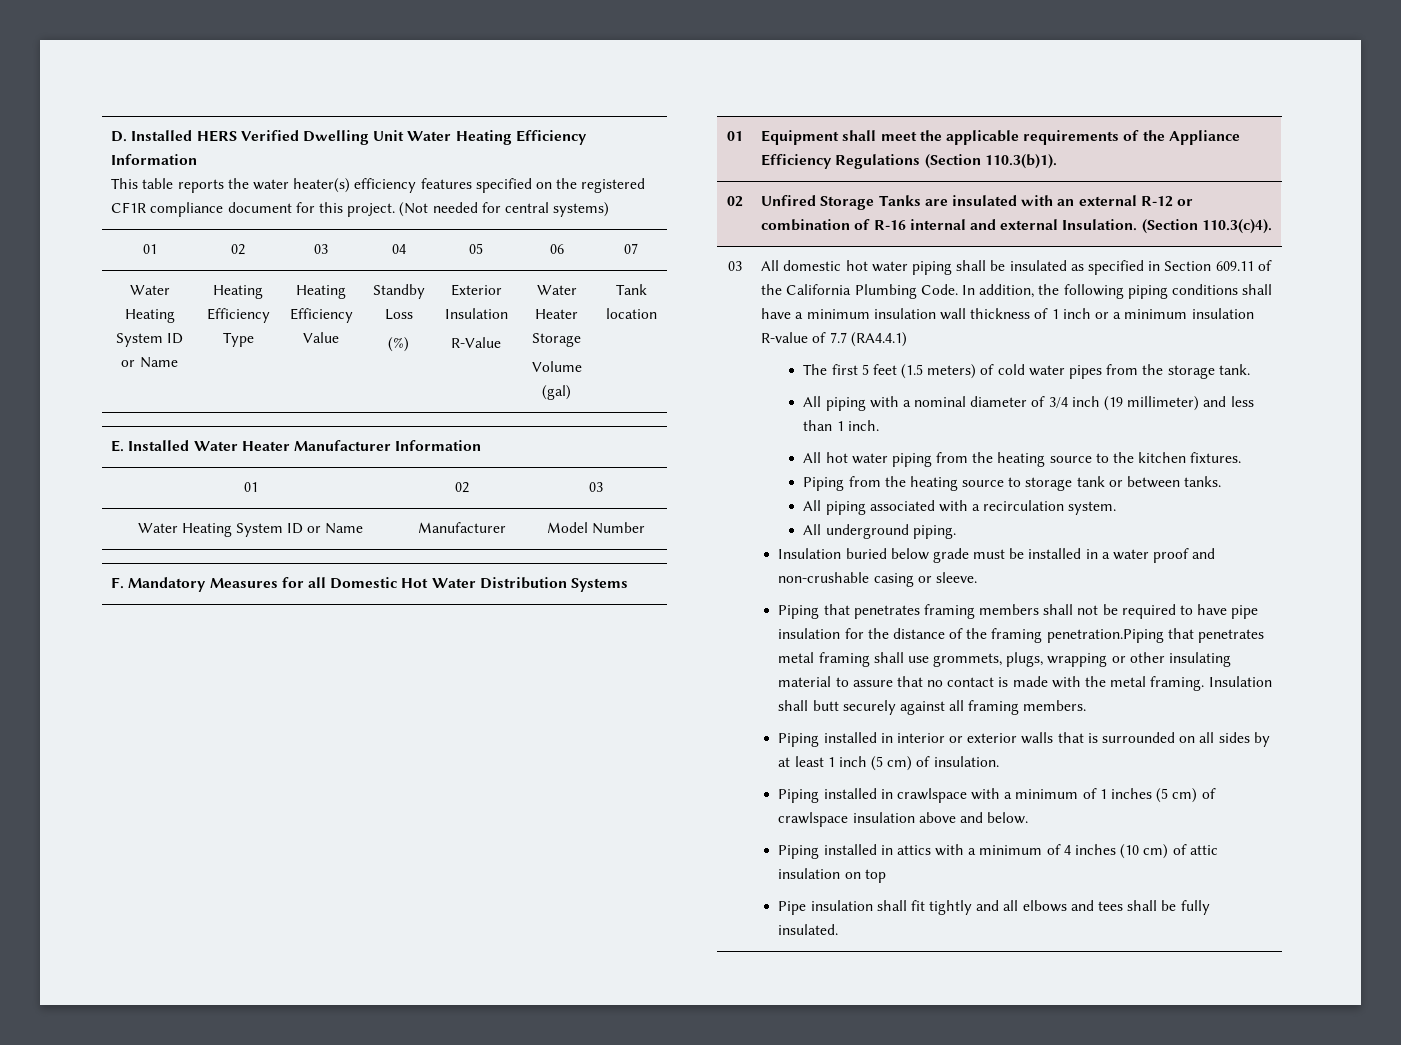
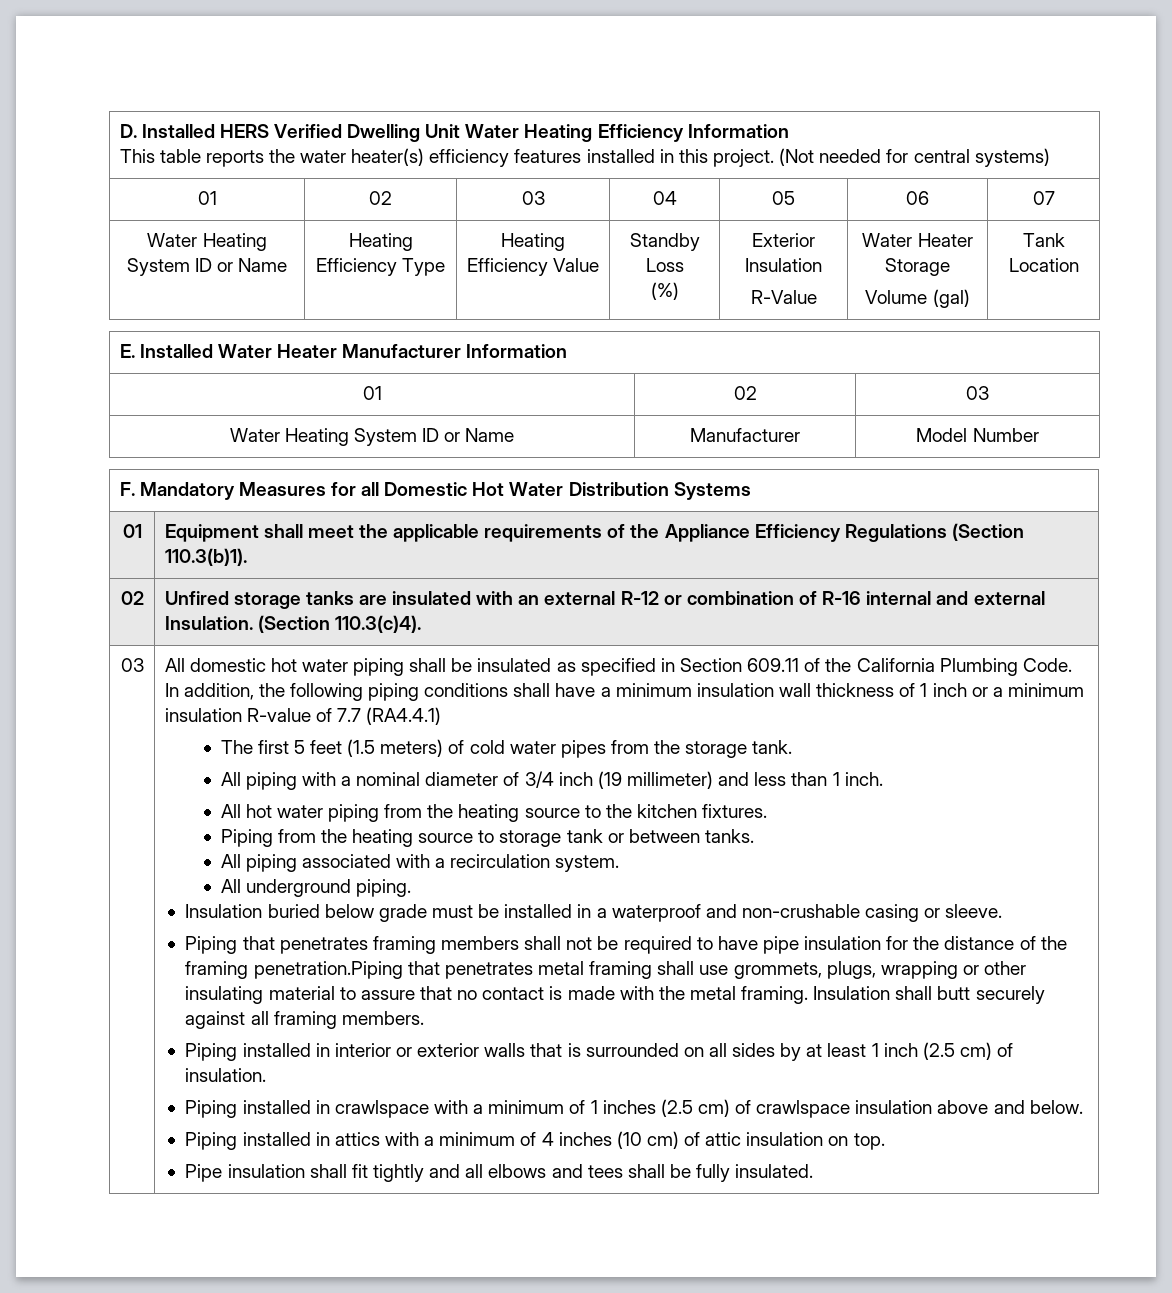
[475,178,646,193] [111,202,315,217] specified on the registered CF1R compliance document for -> [586,149,674,163] installed in
[605,308,657,319] location -> [1008,258,1079,272] Location
[820,195,921,210] Storage Tanks -> [233,591,354,609] storage tanks
[1113,548,1190,563] water proof -> [611,904,701,922] waterproof
[871,756,884,771] (5 -> [922,1042,955,1060] (2.5
[1156,788,1169,803] (5 -> [660,1099,693,1117] (2.5
[864,869,886,883] top -> [853,1133,885,1150] top.

